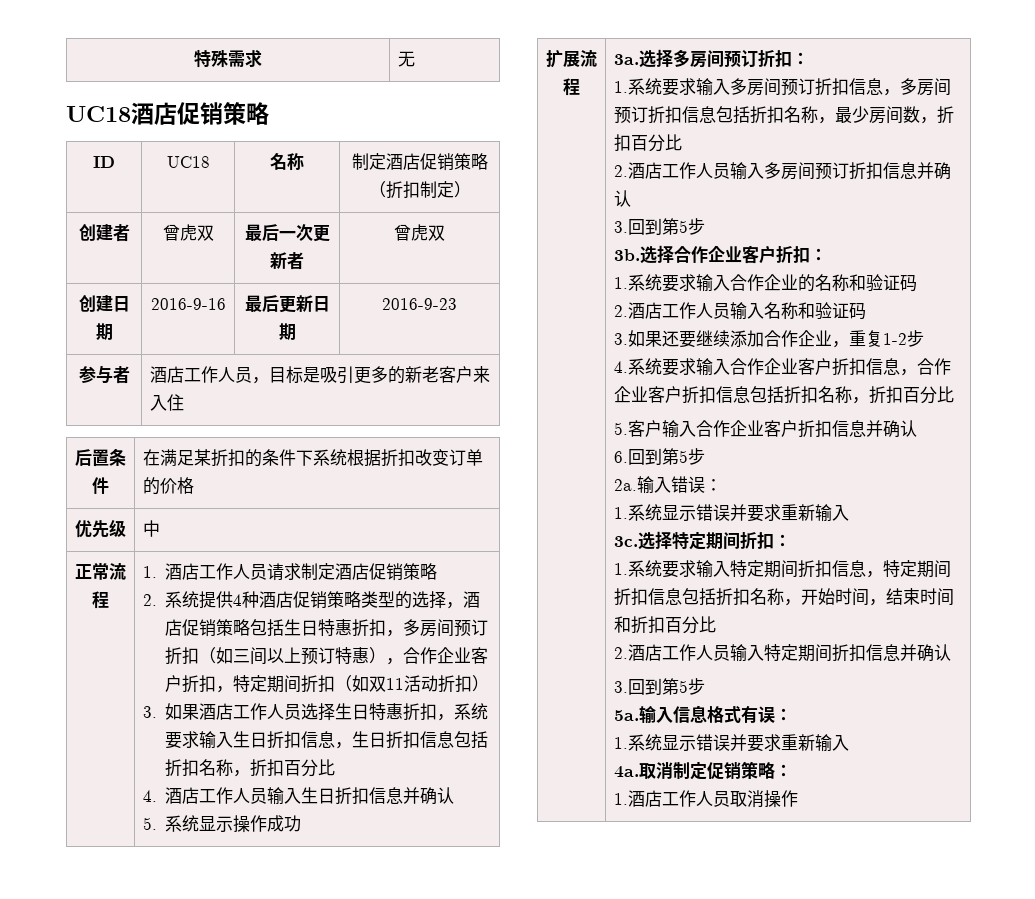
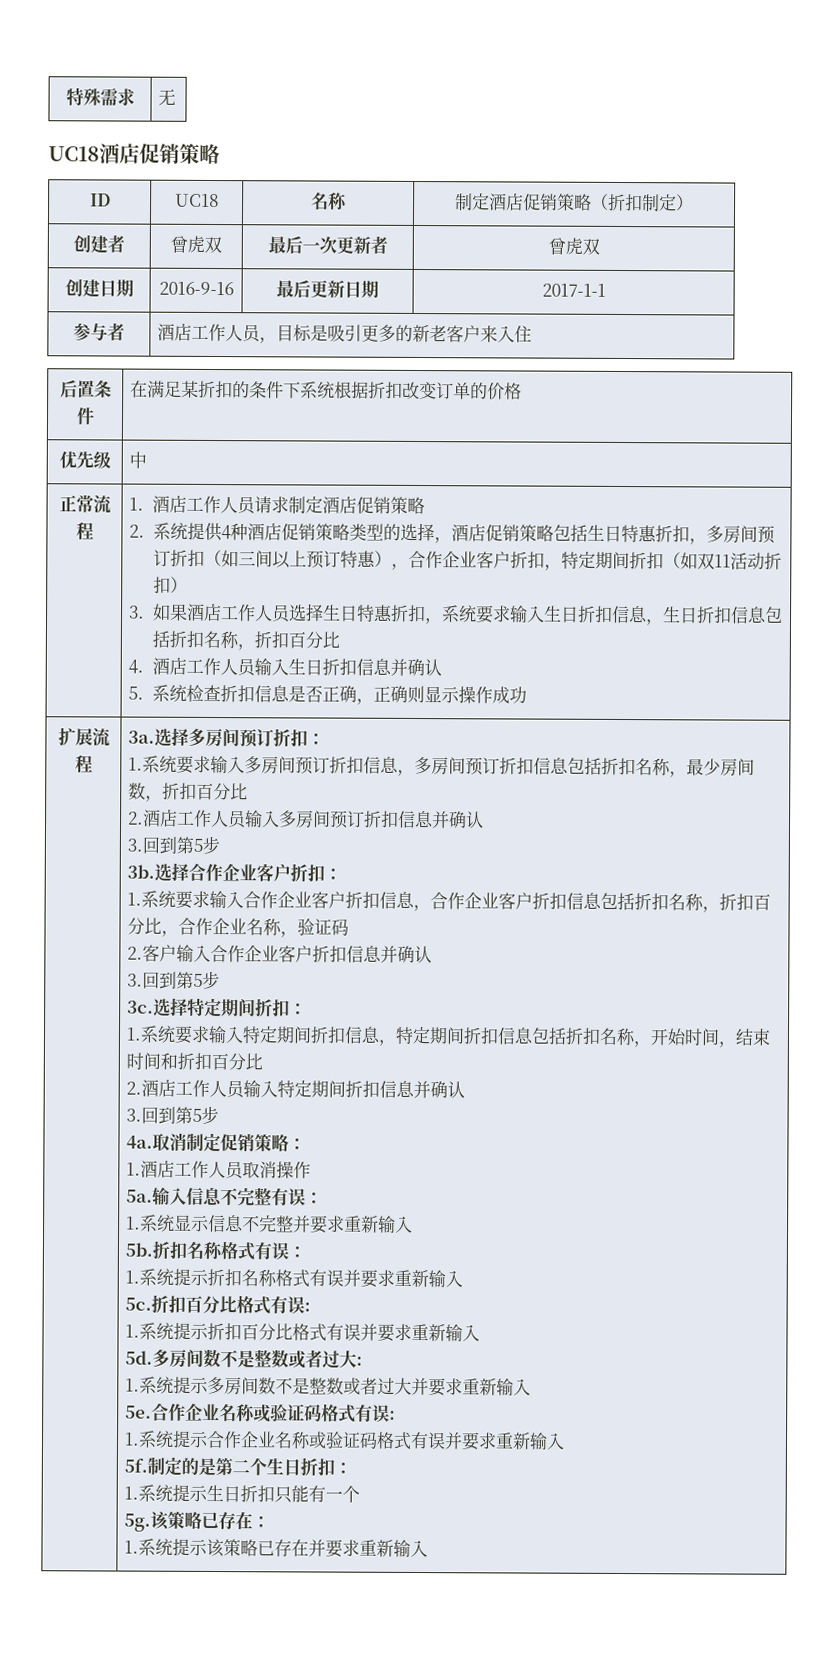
[382,298,457,310] 2016-9-23 -> [541,283,606,297] 2017-1-1
(200, 823) none -> [185,684,425,705] 检查折扣信息是否正确，正确则
[797,274,917,292] [613,302,866,320] [613,330,924,348] [613,358,798,376] 的名称和验证码 // 2.酒店工作人员输入名称和验证码 // 3.如果还要继续添加合作企业，重复1-2步 // 4.系统要求输入合作企业 -> (313, 899) none
[613,422,628,435] // 5. -> [161,917,350,938] [127,946,144,960] ，合作企业名称，验证码 // 2.
[613,448,705,465] [613,476,722,494] [613,504,849,522] 6.回到第5步 // 2a.输入错误： // 1.系统显示错误并要求重新输入 -> [127,970,221,990] 3.回到第5步
[613,705,792,723] [613,734,849,752] // 5a.输入信息格式有误： // 1.系统显示错误并要求重新输入 -> (220, 1115) none
(798, 798) none -> [126,1186,324,1207] [126,1214,414,1234] [125,1240,307,1261] [125,1268,464,1288] [125,1294,312,1315] [125,1322,481,1342] [125,1348,364,1369] [125,1376,532,1397] [125,1402,397,1423] [124,1430,566,1451] [124,1456,353,1477] [124,1484,361,1504] [124,1510,271,1532] [124,1538,429,1558] // 5a.输入信息不完整有误： // 1.系统显示信息不完整并要求重新输入 // 5b.折扣名称格式有误： // 1.系统提示折扣名称格式有误并要求重新输入 // 5c.折扣百分比格式有误: // 1.系统提示折扣百分比格式有误并要求重新输入 // 5d.多房间数不是整数或者过大: // 1.系统提示多房间数不是整数或者过大并要求重新输入 // 5e.合作企业名称或验证码格式有误: // 1.系统提示合作企业名称或验证码格式有误并要求重新输入 // 5f.制定的是第二个生日折扣： // 1.系统提示生日折扣只能有一个 // 5g.该策略已存在： // 1.系统提示该策略已存在并要求重新输入

